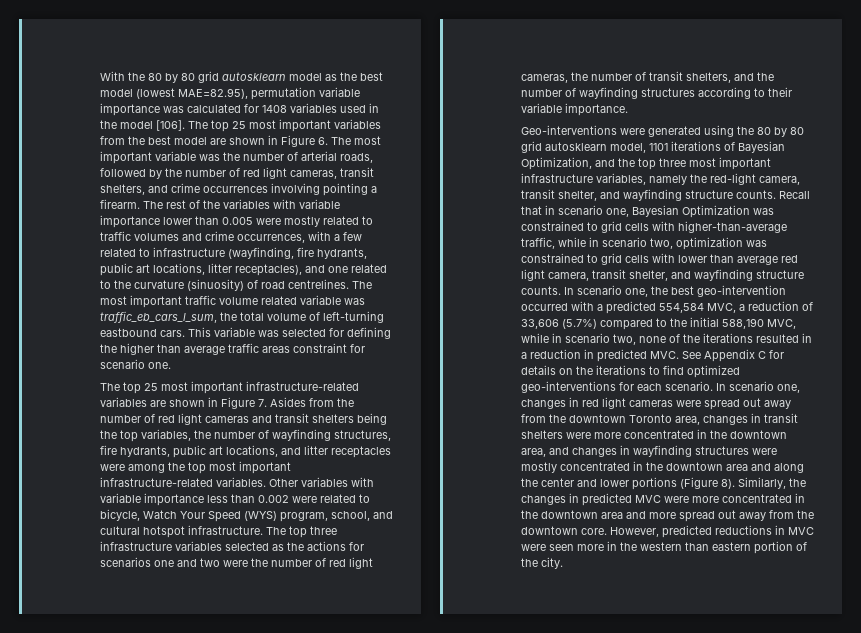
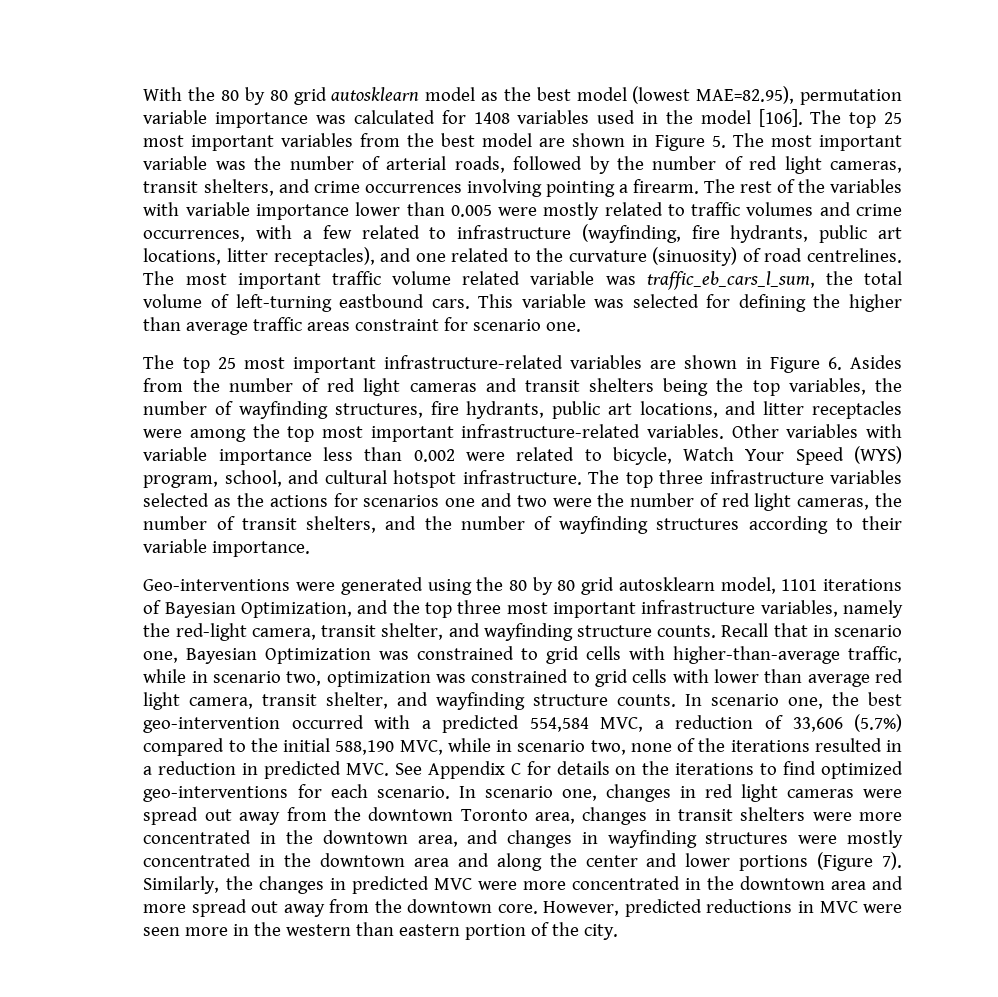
[317,137,328,145] 6. -> [712,136,727,148] 5.
[257,399,267,407] 7. -> [827,357,842,370] 6.
[720,479,735,489] 8). -> [881,852,902,870] 7).

